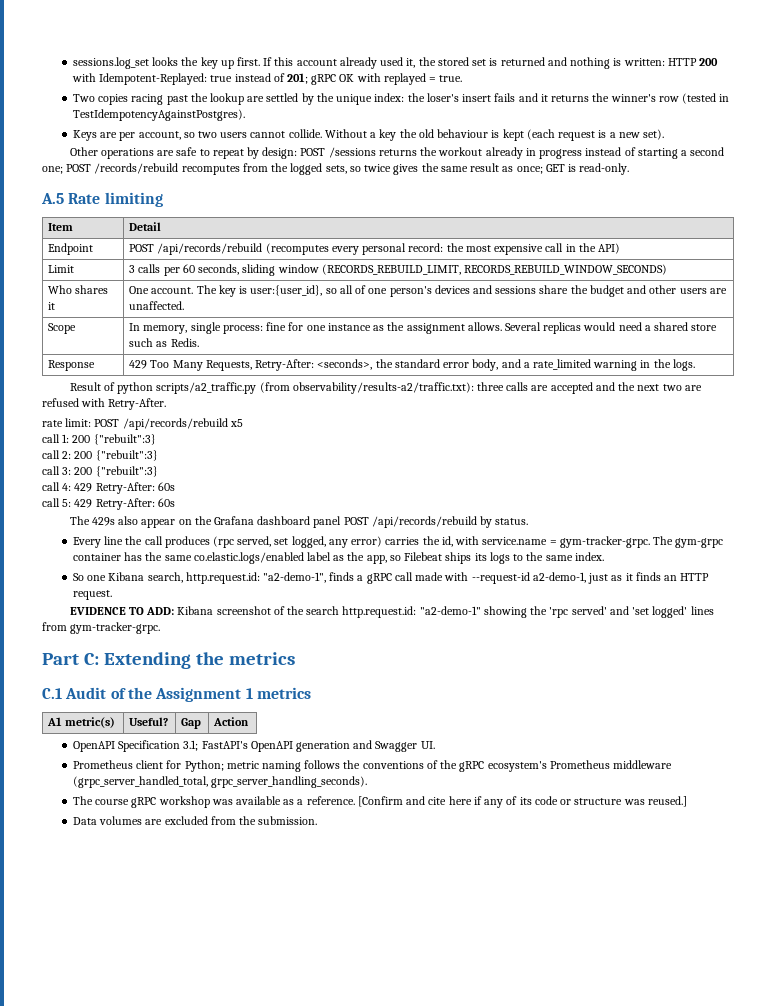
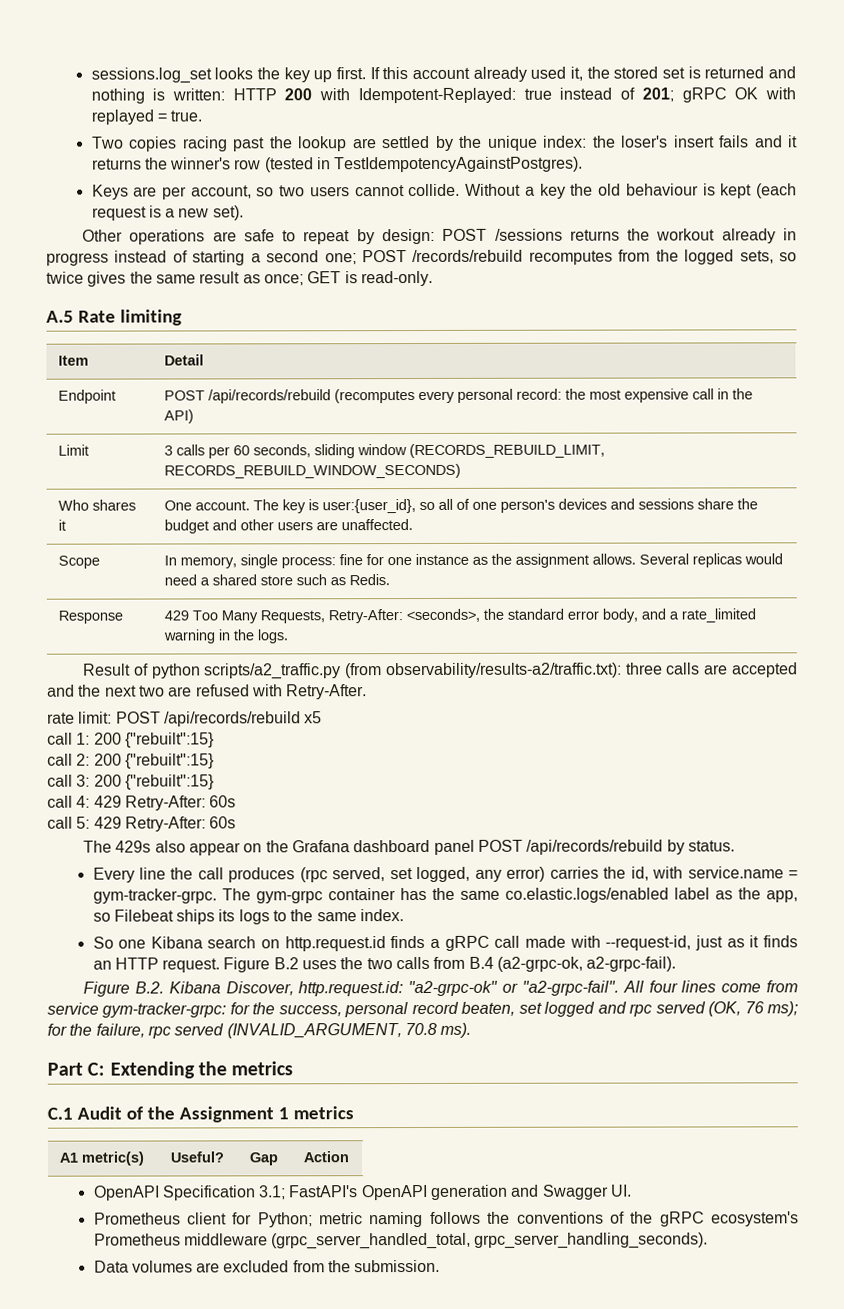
[93,434,156,445] {"rebuilt":3} -> [124,732,215,748] {"rebuilt":15}
[95,450,158,461] {"rebuilt":3} -> [124,753,215,769] {"rebuilt":15}
[95,466,158,477] {"rebuilt":3} -> [124,774,215,790] {"rebuilt":15}
[147,572,327,584] search, http.request.id: "a2-demo-1", -> [207,936,386,952] search on http.request.id
[471,572,586,584] --request-id a2-demo-1, -> [605,935,692,951] --request-id,
[69,606,714,618] [42,622,161,634] // EVIDENCE TO ADD: Kibana screenshot of the search http.request.id: "a2-demo-1" showing the 'rpc served' and 'set logged' lines from gym-tracker-grpc. -> [223,956,677,973] [83,980,799,997] [47,1001,799,1018] [47,1022,472,1039] Figure B.2 uses the two calls from B.4 (a2-grpc-ok, a2-grpc-fail). // Figure B.2. Kibana Discover, http.request.id: "a2-grpc-ok" or "a2-grpc-fail". All four lines come from service gym-tracker-grpc: for the success, personal record beaten, set logged and rpc served (OK, 76 ms); for the failure, rpc served (INVALID_ARGUMENT, 70.8 ms).
[72,796,687,808] // The course gRPC workshop was available as a reference. [Confirm and cite here if any of its code or structure was reused.] -> (709, 1240) none

